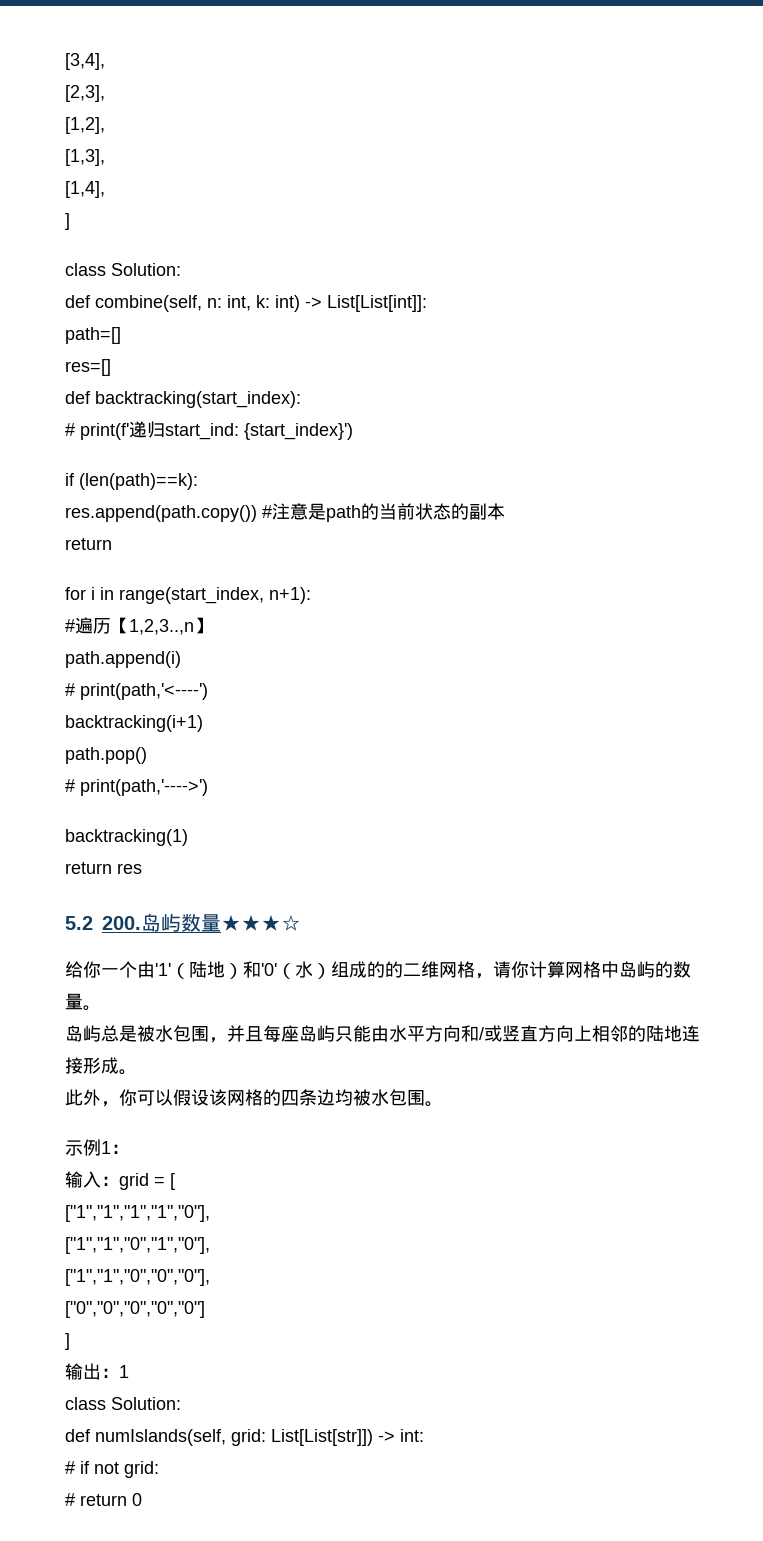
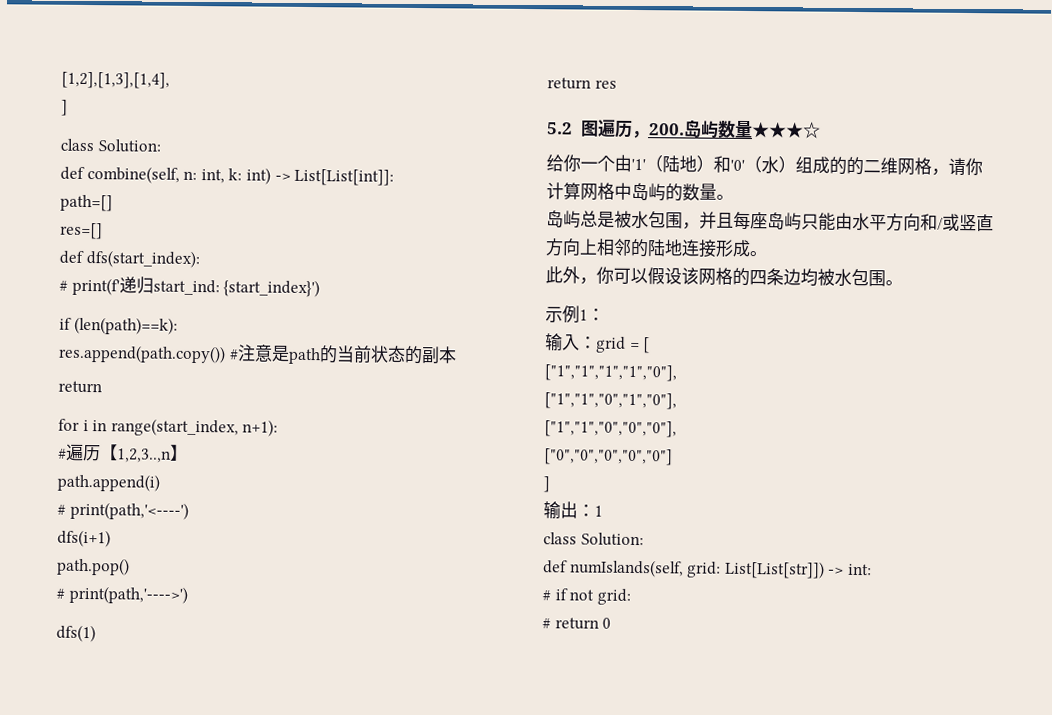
[65,53,105,70] [65,85,105,102] [65,117,105,134] [65,149,105,166] [65,181,105,198] [3,4], // [2,3], // [1,2], // [1,3], // [1,4], -> [61,71,170,89] [1,2],[1,3],[1,4],
[95,391,301,408] backtracking(start_index): -> [85,250,200,269] dfs(start_index):
[65,715,203,732] backtracking(i+1) -> [57,529,111,548] dfs(i+1)
[65,829,188,846] backtracking(1) -> [56,624,96,643] dfs(1)
(93, 923) none -> [580,119,650,139] 图遍历，

